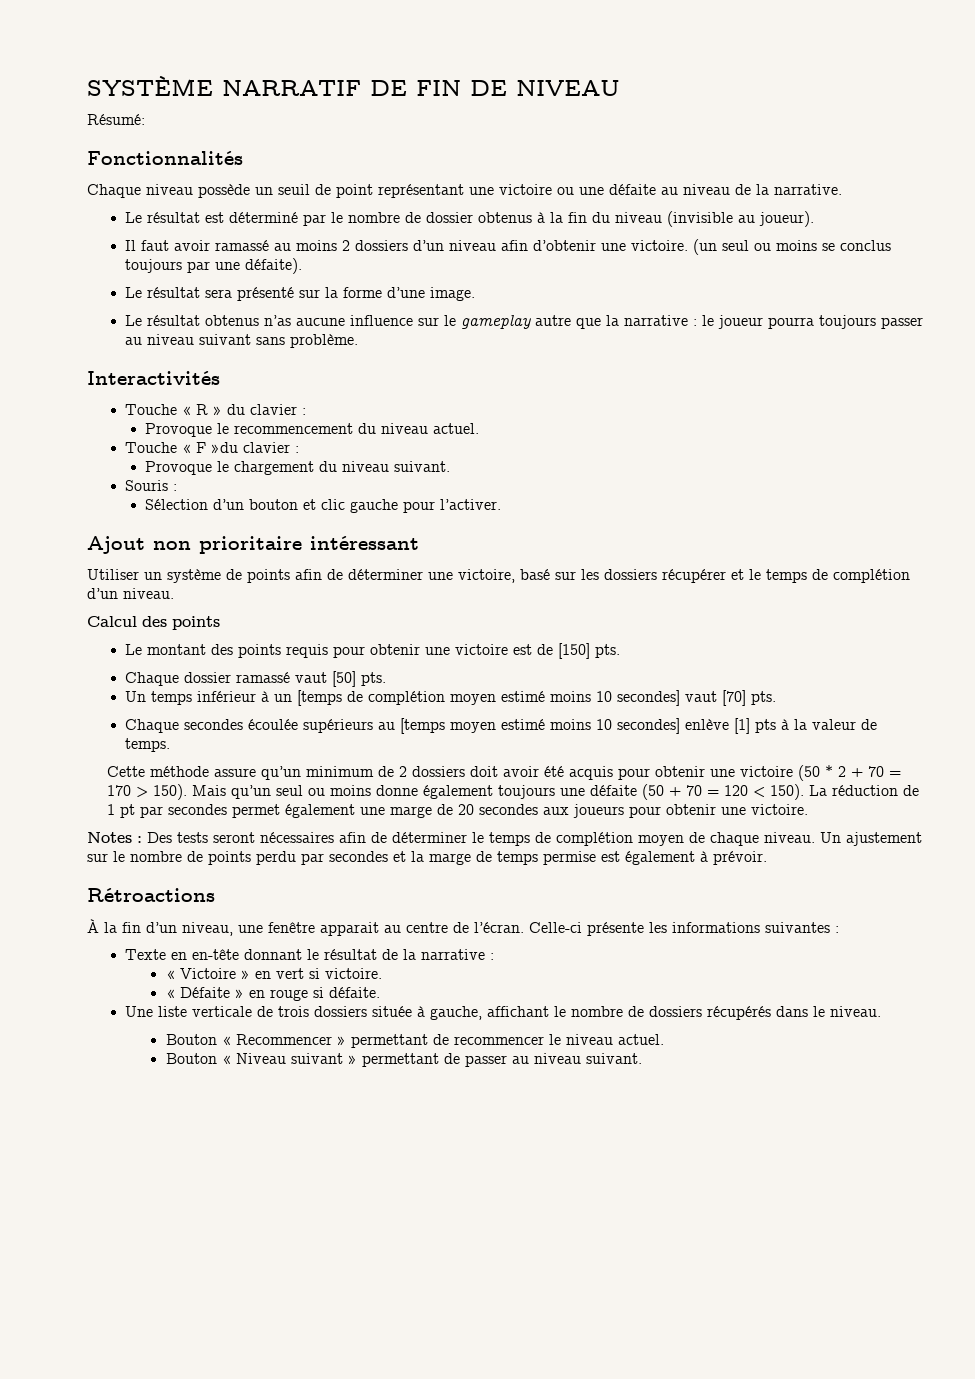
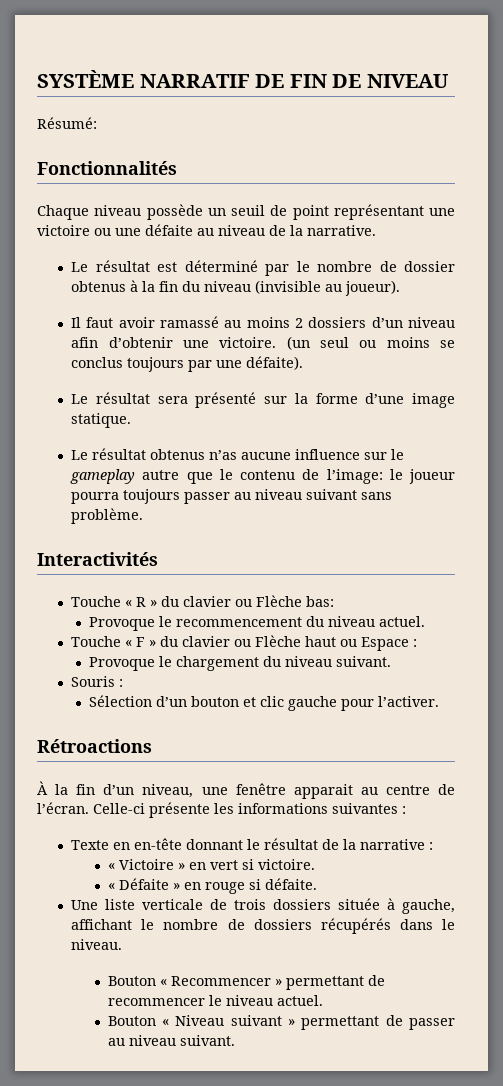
[429,287,475,301] image. -> [411,393,455,408] [71,413,132,428] image statique.
[605,315,697,326] la narrative : -> [219,469,383,484] le contenu de l’image:
[301,408,306,415] : -> [235,595,335,607] ou Flèche bas:
[210,442,290,453] »du clavier -> [149,635,410,651] » du clavier ou Flèche haut ou Espace
[87,536,419,554] [87,569,910,583] [87,588,174,599] [87,616,220,630] [124,643,620,659] [124,671,386,687] [124,690,776,706] [124,718,877,734] [124,738,170,752] [107,765,902,781] [107,784,920,800] [107,804,809,818] [87,832,922,846] [87,851,767,865] // Ajout non prioritaire intéressant // Utiliser un système de points afin de déterminer une victoire, basé sur les dossiers récupérer et le temps de complétion d’un niveau. // Calcul des points // Le montant des points requis pour obtenir une victoire est de [150] pts. // Chaque dossier ramassé vaut [50] pts. // Un temps inférieur à un [temps de complétion moyen estimé moins 10 secondes] vaut [70] pts. // Chaque secondes écoulée supérieurs au [temps moyen estimé moins 10 secondes] enlève [1] pts à la valeur de temps. // Cette méthode assure qu’un minimum de 2 dossiers doit avoir été acquis pour obtenir une victoire (50 * 2 + 70 = 170 > 150). Mais qu’un seul ou moins donne également toujours une défaite (50 + 70 = 120 < 150). La réduction de 1 pt par secondes permet également une marge de 20 secondes aux joueurs pour obtenir une victoire. // Notes : Des tests seront nécessaires afin de déterminer le temps de complétion moyen de chaque niveau. Un ajustement sur le nombre de points perdu par secondes et la marge de temps permise est également à prévoir. -> (440, 701) none

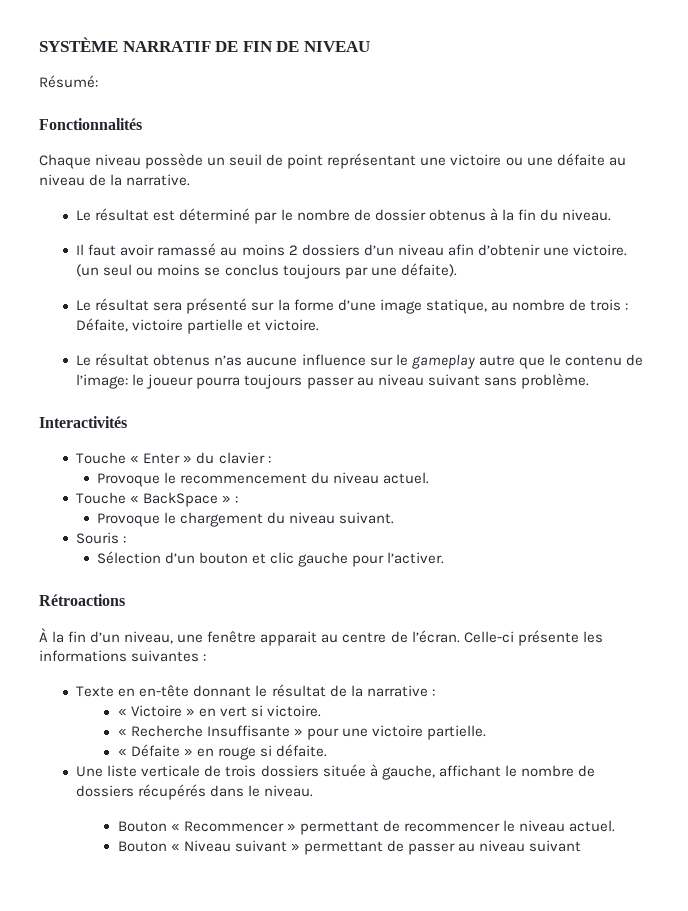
[204,280,401,296] niveau (invisible au joueur). -> [561,209,611,221] niveau.
[71,413,132,428] statique. -> [425,299,628,314] [76,318,320,334] statique, au nombre de trois : Défaite, victoire partielle et victoire.
[136,595,335,607] R » du clavier ou Flèche bas: -> [143,452,271,464] Enter » du clavier :
[136,635,410,651] F » du clavier ou Flèche haut ou Espace -> [143,492,232,507] BackSpace »
(315, 864) none -> [117,725,487,740] // « Recherche Insuffisante » pour une victoire partielle.
[179,1035,235,1046] suivant. -> [529,840,582,852] suivant

